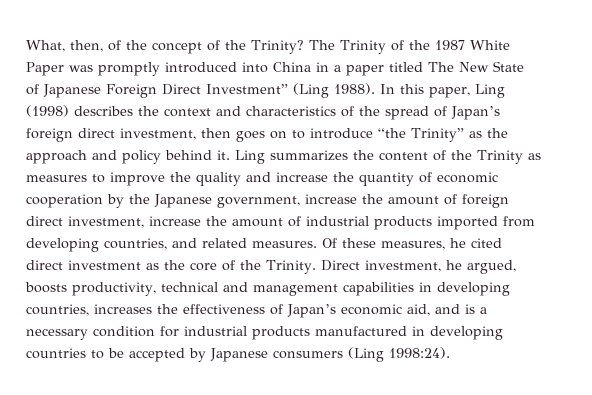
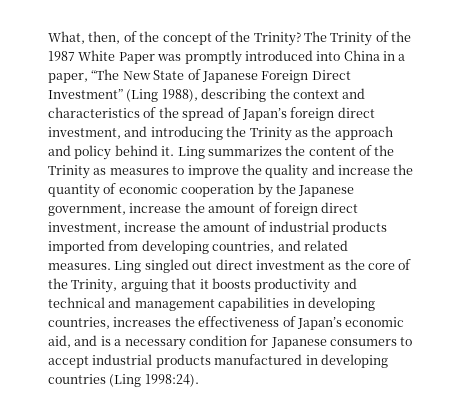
[346,62,454,76] paper titled The -> [48,69,120,83] paper, “The
[334,83,505,98] [26,105,133,117] 1988). In this paper, Ling (1998) describes -> [161,88,267,102] 1988), describing
[201,128,464,142] then goes on to introduce “the Trinity” -> [124,126,292,141] and introducing the Trinity
[322,238,502,250] Of these measures, he cited -> [114,259,213,273] Ling singled out
[266,260,516,274] [25,282,156,296] Trinity. Direct investment, he argued, boosts productivity, -> [71,278,357,293] Trinity, arguing that it boosts productivity and
(179, 331) none -> [270,337,413,349] [48,356,89,368] Japanese consumers to accept
[91,348,343,362] to be accepted by Japanese consumers -> (106, 379) none

